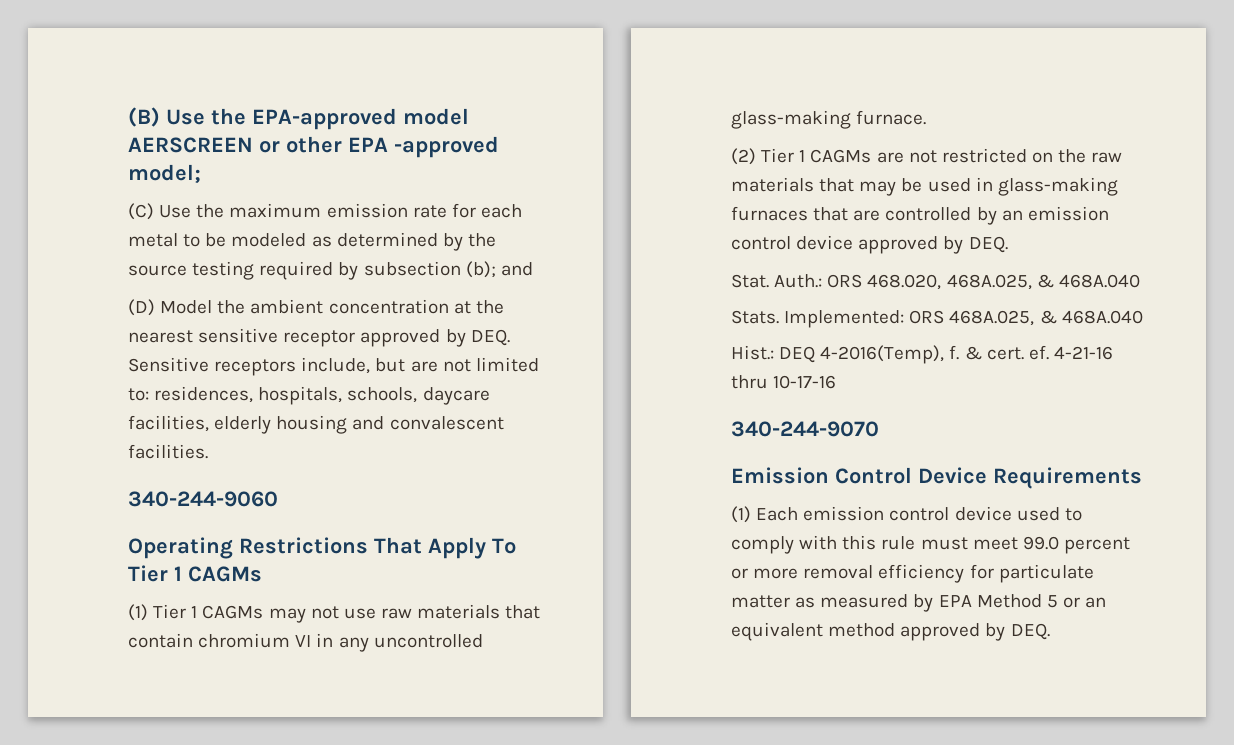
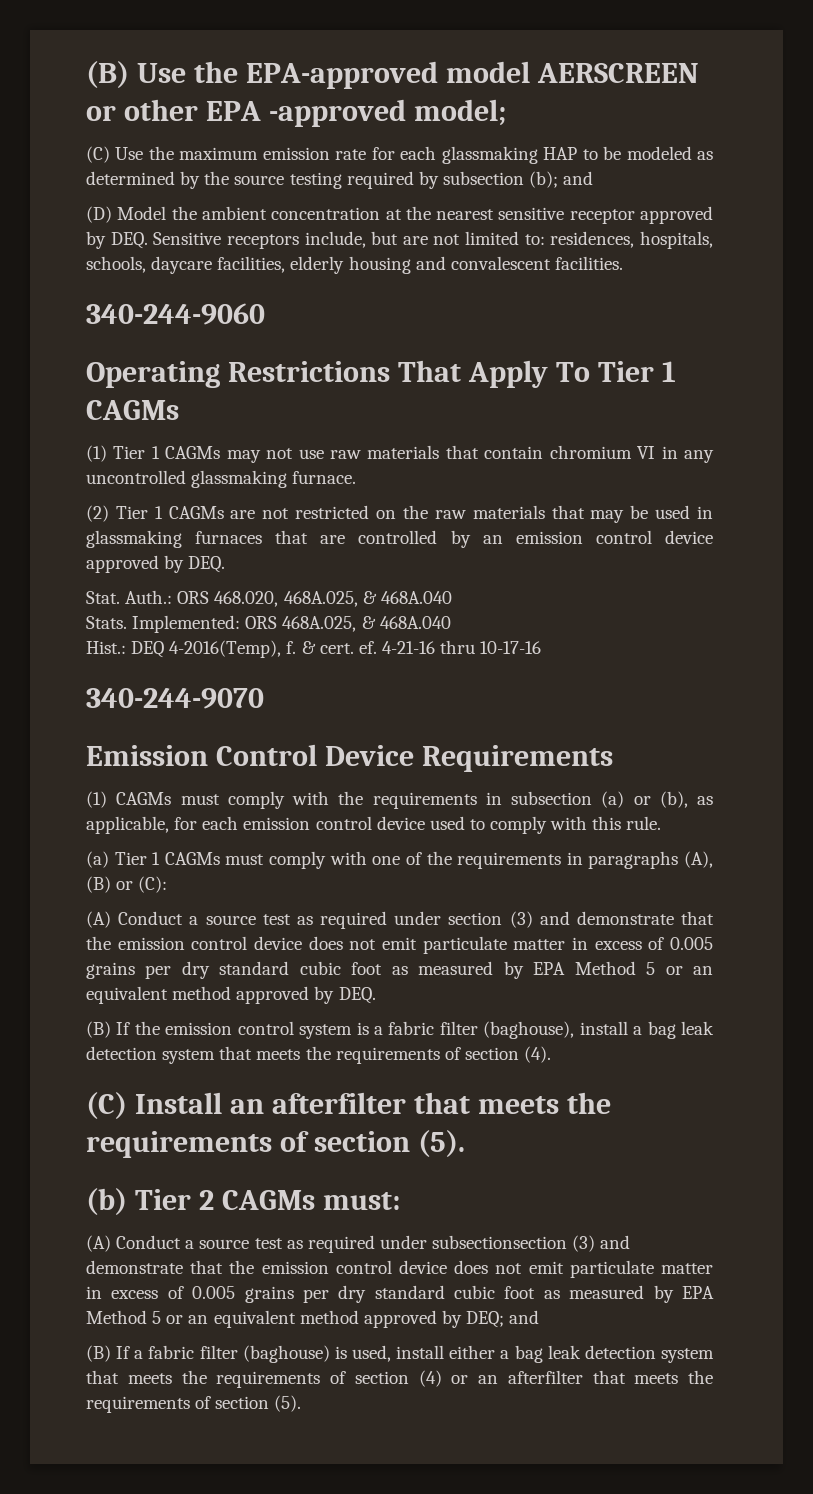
[128,233,178,247] metal -> [441,146,578,164] glassmaking HAP
[731,110,851,129] glass-making -> [191,470,288,488] glassmaking
[997,177,1118,196] glass-making -> [86,530,182,548] glassmaking
[756,507,799,521] Each -> [116,791,713,809] [86,816,239,834] CAGMs must comply with the requirements in subsection (a) or (b), as applicable, for each
[881,536,1130,554] [731,564,1094,583] [731,595,790,608] rule must meet 99.0 percent or more removal efficiency for particulate matter -> [626,816,662,830] [86,851,713,869] [86,876,168,893] [86,911,714,929] [86,936,713,954] [86,961,383,979] rule. // (a) Tier 1 CAGMs must comply with one of the requirements in paragraphs (A), (B) or (C): // (A) Conduct a source test as required under section (3) and demonstrate that the emission control device does not emit particulate matter in excess of 0.005 grains per dry standard cubic foot
(1050, 631) none -> [86,1021,715,1039] [86,1046,552,1064] [86,1092,611,1119] [86,1130,465,1158] [86,1188,400,1215] [86,1235,631,1253] [86,1260,713,1278] [86,1285,714,1303] [86,1310,540,1328] [86,1345,715,1363] [86,1370,713,1388] [86,1395,302,1413] // (B) If the emission control system is a fabric filter (baghouse), install a bag leak detection system that meets the requirements of section (4). // (C) Install an afterfilter that meets the requirements of section (5). // (b) Tier 2 CAGMs must: // (A) Conduct a source test as required under subsectionsection (3) and demonstrate that the emission control device does not emit particulate matter in excess of 0.005 grains per dry standard cubic foot as measured by EPA Method 5 or an equivalent method approved by DEQ; and // (B) If a fabric filter (baghouse) is used, install either a bag leak detection system that meets the requirements of section (4) or an afterfilter that meets the requirements of section (5).

